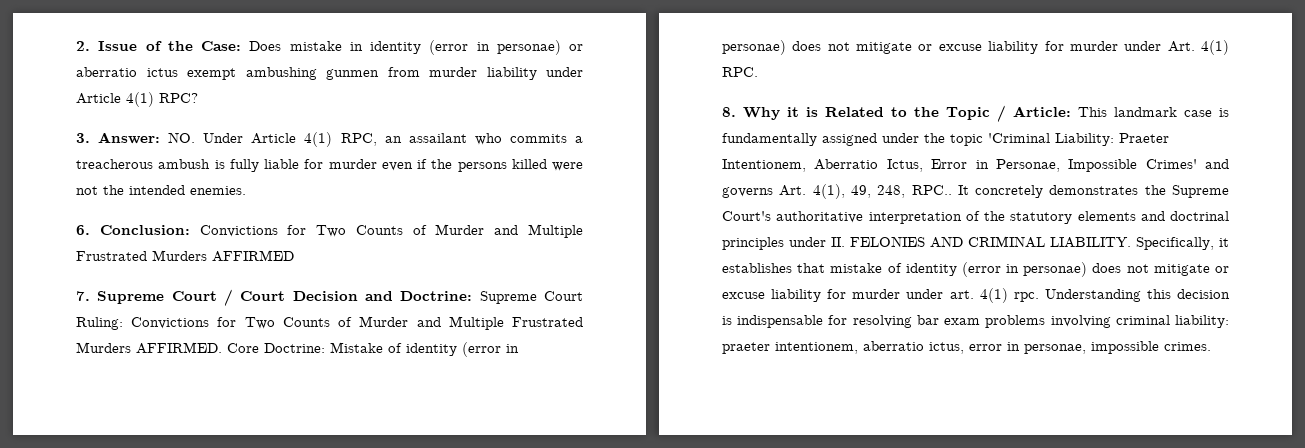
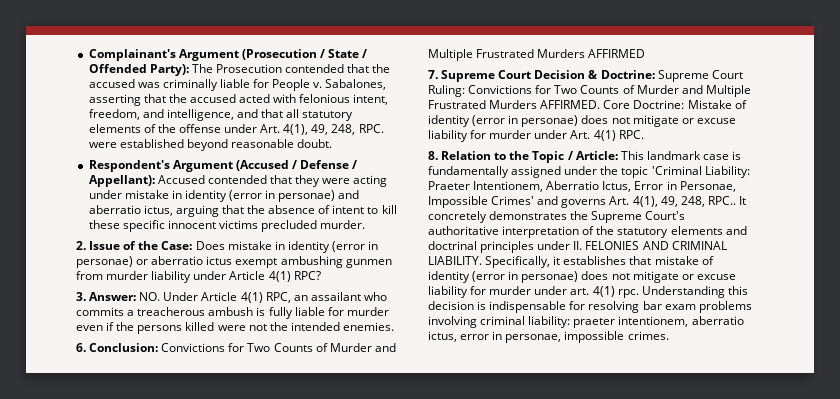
(76, 46) none -> [88,49,368,61] [88,64,391,76] [88,79,387,91] [88,94,389,106] [88,109,354,121] [88,124,384,135] [88,139,333,151] [88,160,358,172] [88,175,388,187] [88,190,360,202] [88,205,397,217] [88,220,366,232] Complainant's Argument (Prosecution / State / Offended Party): The Prosecution contended that the accused was criminally liable for People v. Sabalones, asserting that the accused acted with felonious intent, freedom, and intelligence, and that all statutory elements of the offense under Art. 4(1), 49, 248, RPC. were established beyond reasonable doubt. // Respondent's Argument (Accused / Defense / Appellant): Accused contended that they were acting under mistake in identity (error in personae) and aberratio ictus, arguing that the absence of intent to kill these specific innocent victims precluded murder. //
[224,289,394,306] / Court Decision and -> [534,70,598,79] Decision &
[743,107,884,120] Why it is Related -> [441,151,492,160] Relation

